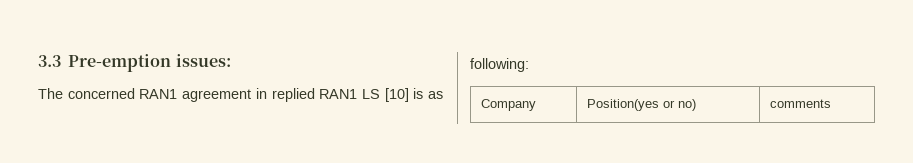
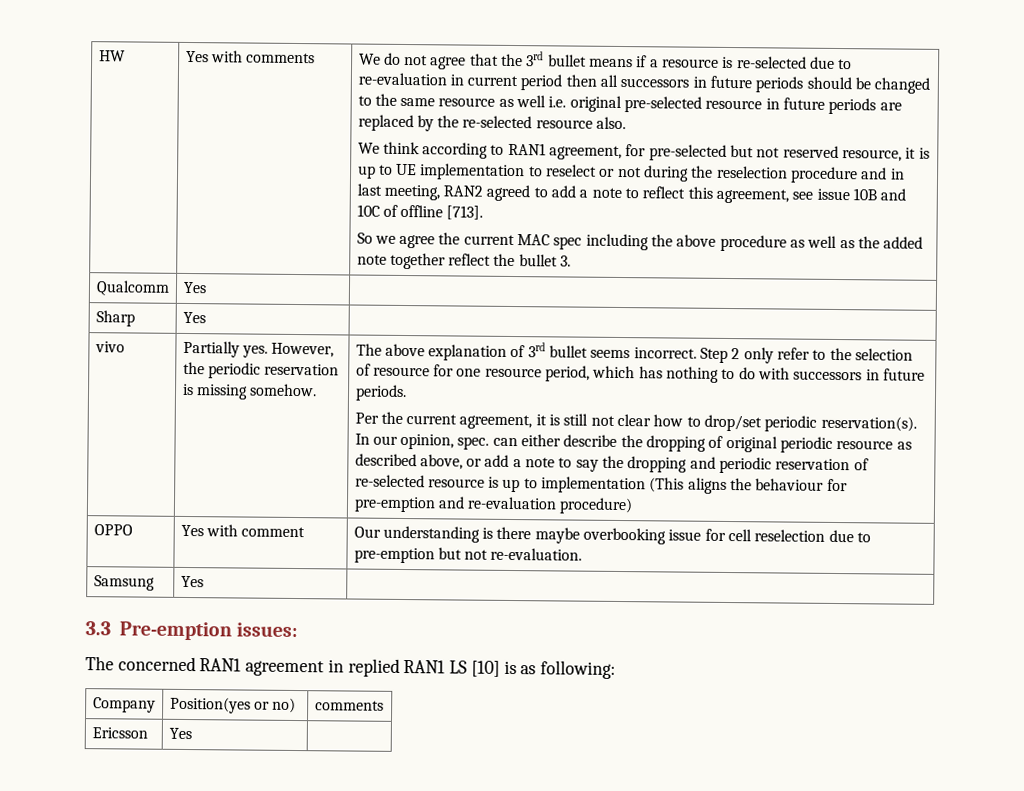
(38, 61) none -> [98,50,126,62] [185,50,316,64] [358,51,853,70] [357,72,931,94] [357,93,902,115] [357,114,627,132] [357,141,930,162] [357,163,905,184] [356,183,907,204] [356,204,484,220] [356,232,924,252] [356,252,572,270] [95,280,170,296] [182,281,207,294] [95,310,135,327] [182,311,206,324] [94,341,125,353] [182,340,335,358] [182,361,340,379] [181,383,318,400] [355,342,913,364] [355,363,925,383] [354,384,407,402] [354,411,917,432] [354,433,912,453] [354,453,869,474] [354,474,848,494] [353,496,634,515] [93,524,133,536] [180,524,306,538] [353,525,872,545] [353,547,583,564] [93,575,155,591] [180,575,204,588] HW | Yes with comments | We do not agree that the 3rd bullet means if a resource is re-selected due to re-evaluation in current period then all successors in future periods should be changed to the same resource as well i.e. original pre-selected resource in future periods are replaced by the re-selected resource also. // We think according to RAN1 agreement, for pre-selected but not reserved resource, it is up to UE implementation to reselect or not during the reselection procedure and in last meeting, RAN2 agreed to add a note to reflect this agreement, see issue 10B and 10C of offline [713]. // So we agree the current MAC spec including the above procedure as well as the added note together reflect the bullet 3. // Qualcomm | Yes | // Sharp | Yes | // vivo | Partially yes. However, the periodic reservation is missing somehow. | The above explanation of 3rd bullet seems incorrect. Step 2 only refer to the selection of resource for one resource period, which has nothing to do with successors in future periods. // Per the current agreement, it is still not clear how to drop/set periodic reservation(s). In our opinion, spec. can either describe the dropping of original periodic resource as described above, or add a note to say the dropping and periodic reservation of re-selected resource is up to implementation (This aligns the behaviour for pre-emption and re-evaluation procedure) // OPPO | Yes with comment | Our understanding is there maybe overbooking issue for cell reselection due to pre-emption but not re-evaluation. // Samsung | Yes | //
(831, 103) none -> [91,727,148,739] [168,727,192,740] // Ericsson | Yes |

